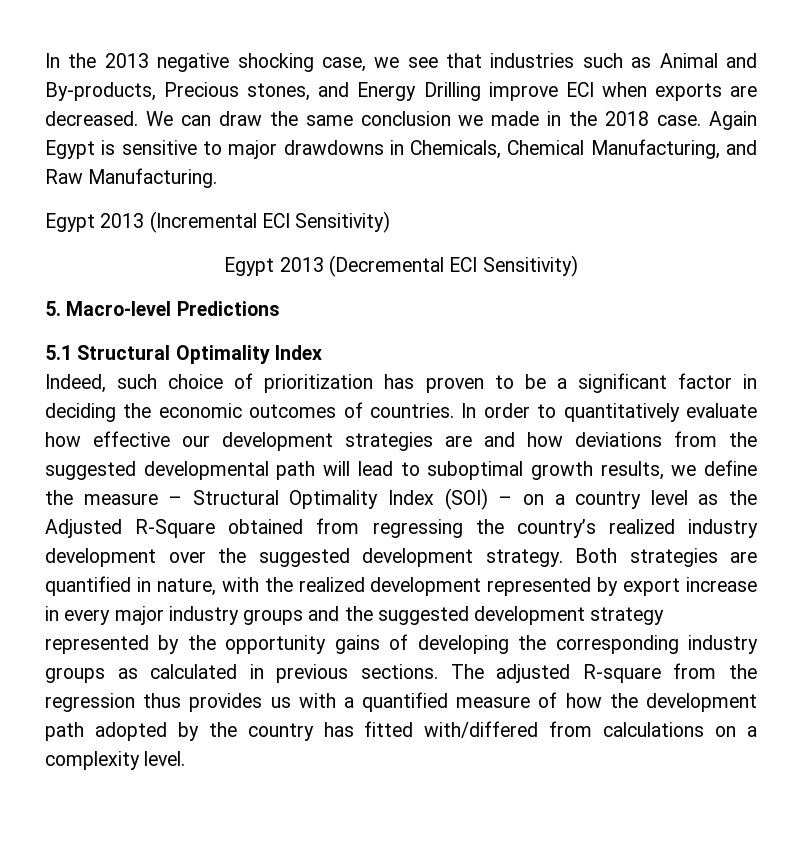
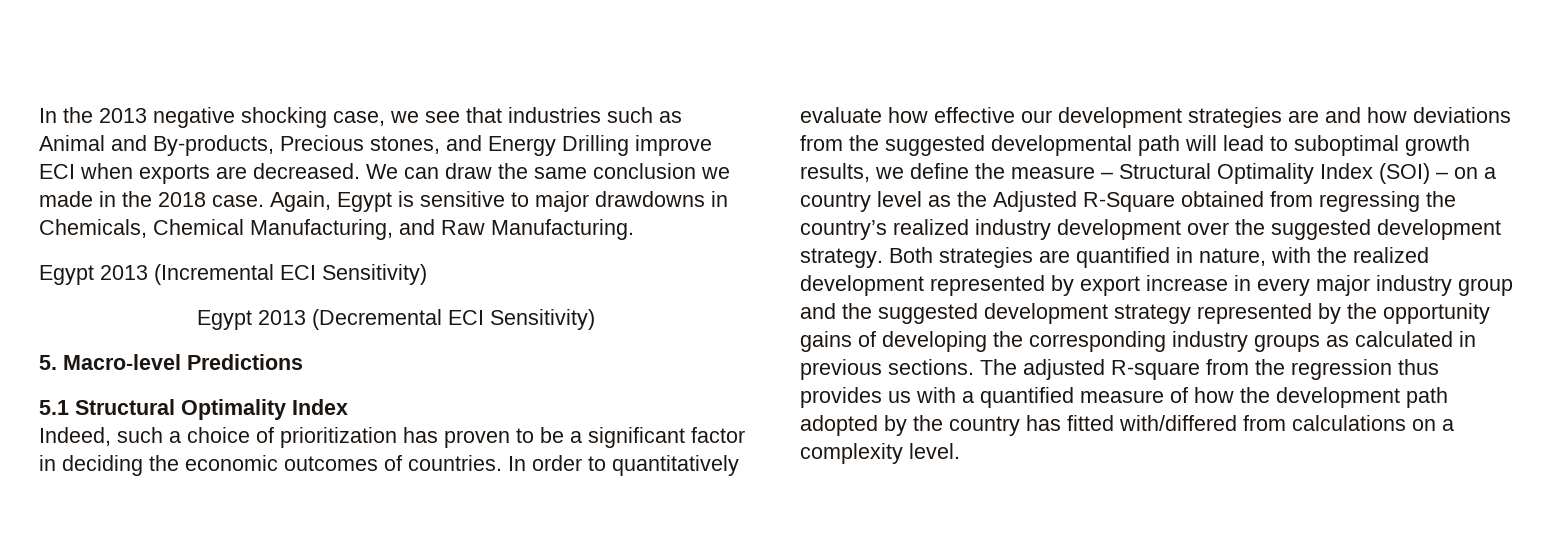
[708,111,757,130] Again -> [270,191,331,212] Again,
(158, 381) none -> [169,431,181,443] a
[243,609,304,625] groups -> [1458,278,1513,296] group

